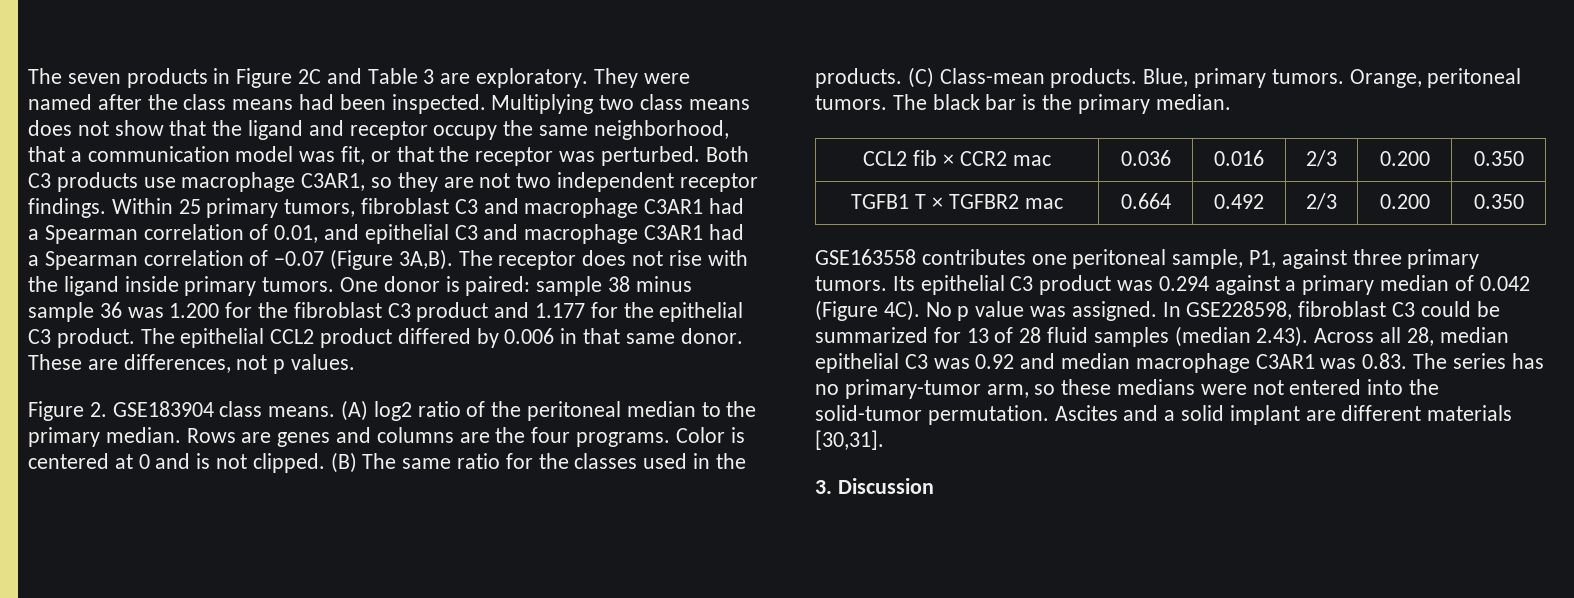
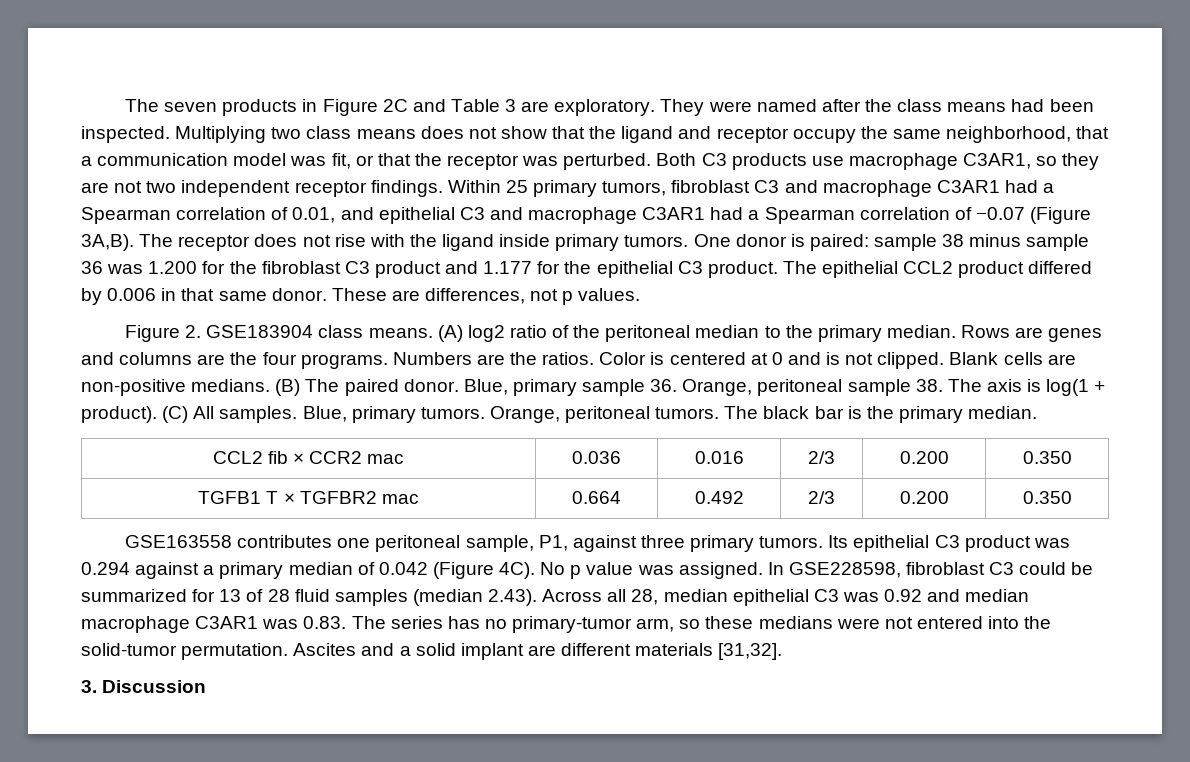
(671, 439) none -> [392,352,595,365] Numbers are the ratios.
[330,452,746,473] [815,67,1138,88] (B) The same ratio for the classes used in the products. (C) Class-mean products. -> [949,352,1076,365] [81,379,1106,396] [81,406,298,423] Blank cells are non-positive medians. (B) The paired donor. Blue, primary sample 36. Orange, peritoneal sample 38. The axis is log(1 + product). (C) All samples.
[815,430,884,450] [30,31]. -> [718,643,783,660] [31,32].

